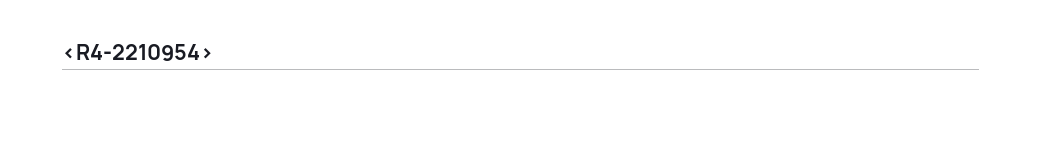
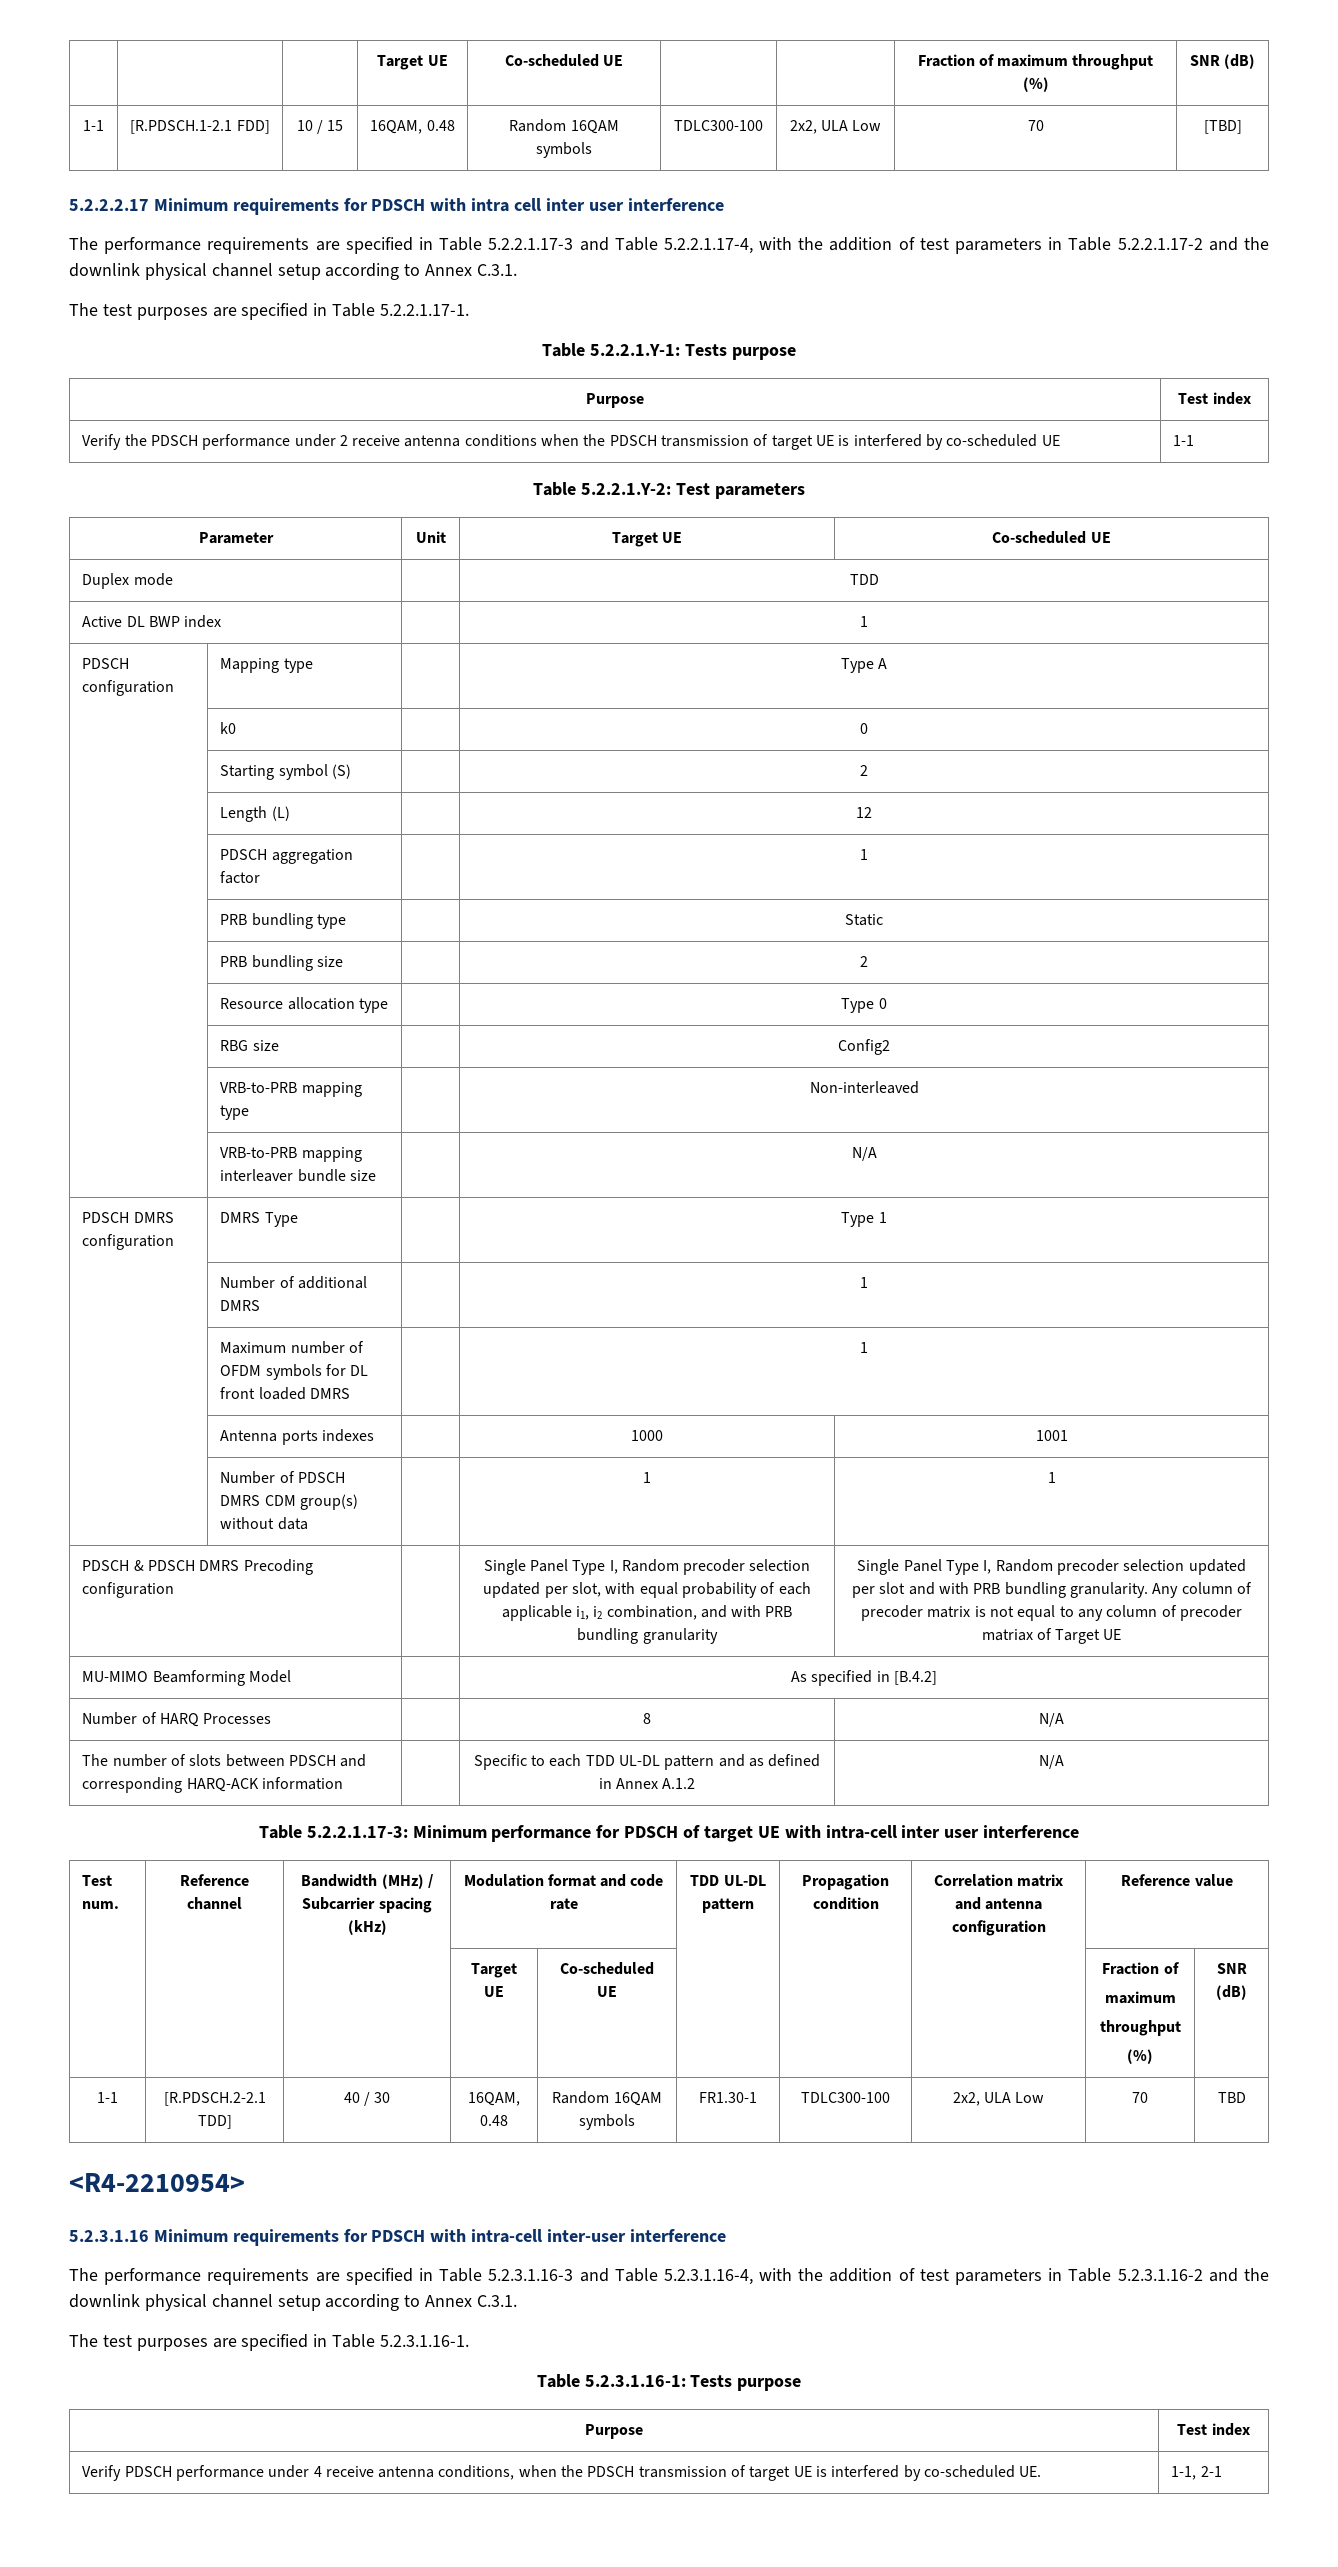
[62,44,214,61] <R4-2210954> -> [377,55,448,70] [504,54,624,67] [917,54,1154,70] [1022,77,1049,92] [1189,54,1256,69] [83,120,104,131] [130,120,270,134] [296,120,344,134] [370,120,455,134] [509,119,619,134] [536,142,592,158] [674,120,763,131] [789,120,882,134] [1027,120,1044,131] [1203,120,1242,134] [69,198,724,215] [69,237,1269,254] [69,263,518,280] [69,303,470,320] [542,343,796,360] [586,393,644,408] [1178,392,1251,405] [82,434,1060,450] [1173,435,1195,446] [533,482,805,499] [198,532,274,544] [415,531,446,543] [611,532,683,547] [992,531,1111,544] [82,573,173,589] [849,574,879,585] [82,615,222,628] [859,616,868,627] [82,658,130,669] [82,680,175,696] [220,658,313,673] [840,658,888,673] [220,722,237,734] [859,723,868,734] [220,764,351,780] [859,765,868,776] [220,806,290,822] [855,807,872,818] [220,849,353,864] [220,871,261,884] [859,849,868,860] [220,913,346,929] [844,914,883,926] [220,955,343,971] [859,956,868,967] [220,997,388,1013] [841,998,887,1013] [220,1040,279,1051] [837,1039,890,1055] [220,1082,362,1097] [220,1105,250,1120] [809,1081,919,1094] [220,1147,362,1162] [220,1169,376,1182] [851,1147,877,1161] [82,1212,174,1223] [82,1234,175,1250] [220,1212,298,1227] [841,1212,887,1227] [220,1276,367,1289] [220,1300,261,1311] [859,1277,868,1288] [220,1341,364,1354] [220,1364,369,1380] [220,1387,350,1400] [859,1342,868,1353] [220,1429,374,1445] [631,1430,663,1441] [1035,1430,1068,1441] [220,1471,345,1484] [220,1494,358,1510] [220,1517,308,1530] [643,1472,651,1483] [1047,1472,1056,1483] [82,1559,313,1575] [82,1582,175,1598] [483,1559,811,1575] [483,1582,811,1598] [501,1605,793,1621] [577,1628,718,1644] [857,1559,1246,1575] [852,1582,1252,1598] [861,1605,1242,1621] [981,1628,1122,1644] [82,1670,291,1686] [791,1670,937,1686] [82,1712,272,1727] [643,1713,651,1724] [1039,1713,1064,1727] [82,1754,367,1767] [82,1777,343,1793] [473,1754,821,1770] [598,1778,696,1789] [1039,1755,1064,1769] [258,1825,1080,1842] [82,1875,113,1886] [82,1901,120,1909] [180,1874,249,1886] [187,1897,242,1910] [301,1874,433,1889] [302,1897,432,1913] [347,1920,387,1935] [463,1874,664,1887] [549,1898,578,1910] [690,1875,766,1886] [702,1898,754,1913] [802,1874,889,1890] [812,1897,879,1910] [933,1874,1064,1887] [954,1897,1043,1910] [951,1920,1046,1936] [1121,1874,1233,1887] [471,1963,517,1978] [484,1986,504,1997] [560,1962,654,1975] [597,1986,617,1997] [1102,1962,1179,1975] [1104,1991,1176,2004] [1099,2020,1181,2036] [1127,2049,1153,2064] [1216,1963,1247,1974] [1216,1985,1247,2000] [97,2092,118,2103] [163,2092,266,2106] [197,2115,232,2129] [343,2092,391,2106] [468,2092,520,2106] [480,2115,508,2126] [552,2091,662,2106] [579,2114,635,2130] [699,2092,757,2103] [801,2092,890,2103] [952,2092,1045,2106] [1132,2092,1148,2103] [1217,2092,1246,2103] [69,2173,245,2192] [69,2229,726,2246] [69,2268,1269,2285] [69,2294,518,2311] [69,2334,470,2351] [536,2374,802,2391] [585,2424,643,2439] [1177,2423,1250,2436] [82,2465,1042,2481] [1171,2466,1222,2480] | | | Target UE | Co-scheduled UE | | | Fraction of maximum throughput (%) | SNR (dB) // 1-1 | [R.PDSCH.1-2.1 FDD] | 10 / 15 | 16QAM, 0.48 | Random 16QAM symbols | TDLC300-100 | 2x2, ULA Low | 70 | [TBD] // 5.2.2.2.17 Minimum requirements for PDSCH with intra cell inter user interference // The performance requirements are specified in Table 5.2.2.1.17-3 and Table 5.2.2.1.17-4, with the addition of test parameters in Table 5.2.2.1.17-2 and the downlink physical channel setup according to Annex C.3.1. // The test purposes are specified in Table 5.2.2.1.17-1. // Table 5.2.2.1.Y-1: Tests purpose // Purpose | Test index // Verify the PDSCH performance under 2 receive antenna conditions when the PDSCH transmission of target UE is interfered by co-scheduled UE | 1-1 // Table 5.2.2.1.Y-2: Test parameters // Parameter | Unit | Target UE | Co-scheduled UE // Duplex mode | | TDD // Active DL BWP index | | 1 // PDSCH configuration | Mapping type | | Type A // | k0 | | 0 // | Starting symbol (S) | | 2 // | Length (L) | | 12 // | PDSCH aggregation factor | | 1 // | PRB bundling type | | Static // | PRB bundling size | | 2 // | Resource allocation type | | Type 0 // | RBG size | | Config2 // | VRB-to-PRB mapping type | | Non-interleaved // | VRB-to-PRB mapping interleaver bundle size | | N/A // PDSCH DMRS configuration | DMRS Type | | Type 1 // | Number of additional DMRS | | 1 // | Maximum number of OFDM symbols for DL front loaded DMRS | | 1 // | Antenna ports indexes | | 1000 | 1001 // | Number of PDSCH DMRS CDM group(s) without data | | 1 | 1 // PDSCH & PDSCH DMRS Precoding configuration | | Single Panel Type I, Random precoder selection updated per slot, with equal probability of each applicable i1, i2 combination, and with PRB bundling granularity | Single Panel Type I, Random precoder selection updated per slot and with PRB bundling granularity. Any column of precoder matrix is not equal to any column of precoder matriax of Target UE // MU-MIMO Beamforming Model | | As specified in [B.4.2] // Number of HARQ Processes | | 8 | N/A // The number of slots between PDSCH and corresponding HARQ-ACK information | | Specific to each TDD UL-DL pattern and as defined in Annex A.1.2 | N/A // Table 5.2.2.1.17-3: Minimum performance for PDSCH of target UE with intra-cell inter user interference // Test num. | Reference channel | Bandwidth (MHz) / Subcarrier spacing (kHz) | Modulation format and code rate | TDD UL-DL pattern | Propagation condition | Correlation matrix and antenna configuration | Reference value // | | | Target UE | Co-scheduled UE | | | | Fraction of // maximum // throughput // (%) | SNR (dB) // 1-1 | [R.PDSCH.2-2.1 TDD] | 40 / 30 | 16QAM, 0.48 | Random 16QAM symbols | FR1.30-1 | TDLC300-100 | 2x2, ULA Low | 70 | TBD // <R4-2210954> // 5.2.3.1.16 Minimum requirements for PDSCH with intra-cell inter-user interference // The performance requirements are specified in Table 5.2.3.1.16-3 and Table 5.2.3.1.16-4, with the addition of test parameters in Table 5.2.3.1.16-2 and the downlink physical channel setup according to Annex C.3.1. // The test purposes are specified in Table 5.2.3.1.16-1. // Table 5.2.3.1.16-1: Tests purpose // Purpose | Test index // Verify PDSCH performance under 4 receive antenna conditions, when the PDSCH transmission of target UE is interfered by co-scheduled UE. | 1-1, 2-1

